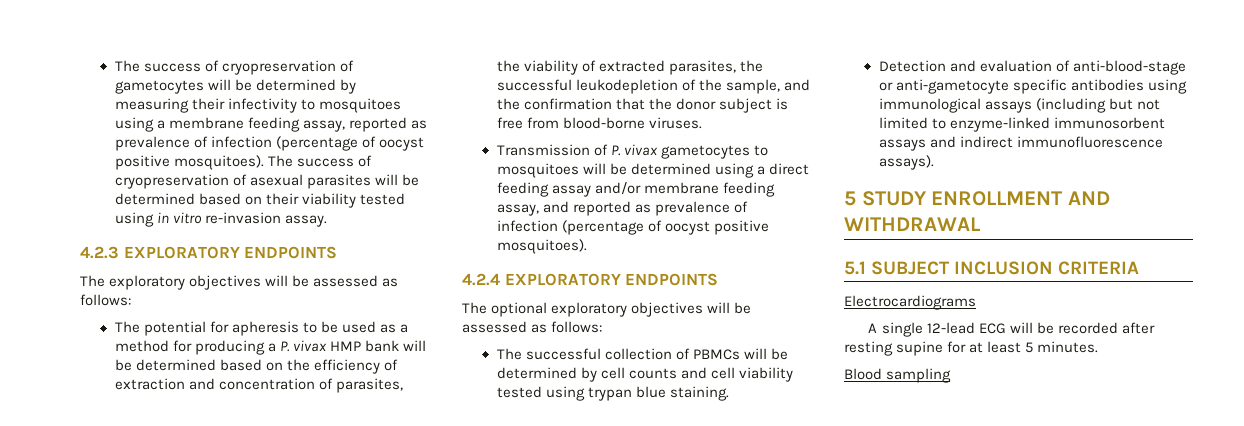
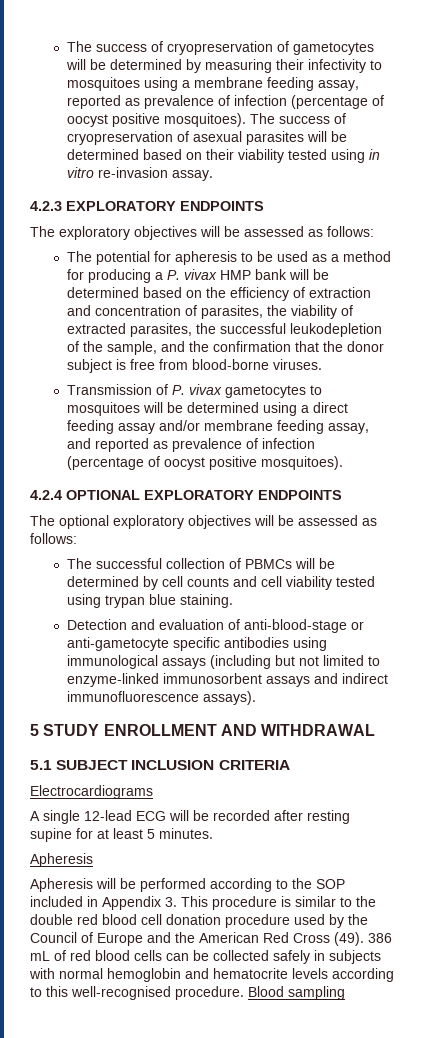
(500, 279) none -> [66,490,140,500] OPTIONAL
(1099, 347) none -> [30,853,93,867] [30,878,345,892] [30,896,376,910] [30,914,368,928] [30,932,392,946] [30,950,381,964] [29,968,394,982] [30,986,244,1000] Apheresis // Apheresis will be performed according to the SOP included in Appendix 3. This procedure is similar to the double red blood cell donation procedure used by the Council of Europe and the American Red Cross (49). 386 mL of red blood cells can be collected safely in subjects with normal hemoglobin and hematocrite levels according to this well-recognised procedure.

